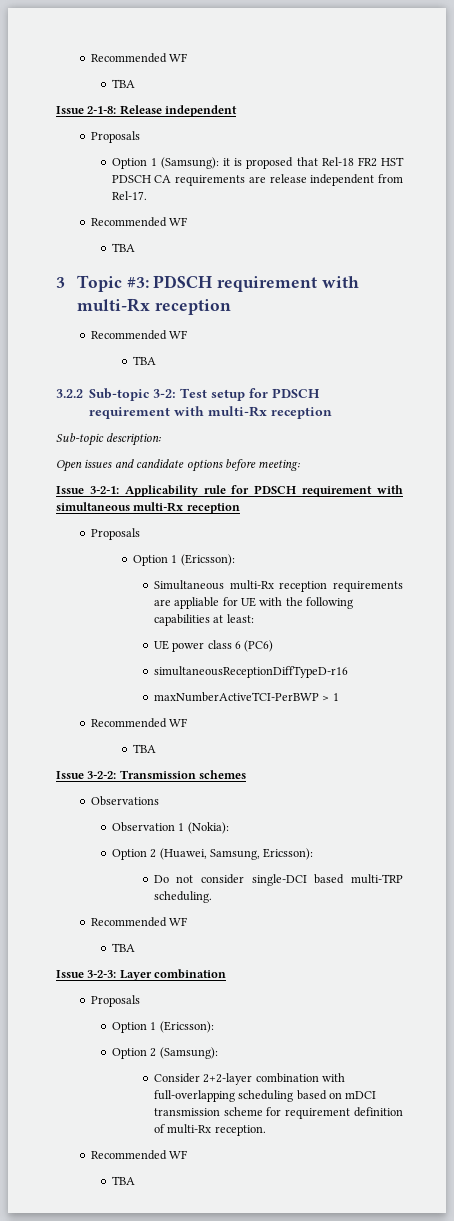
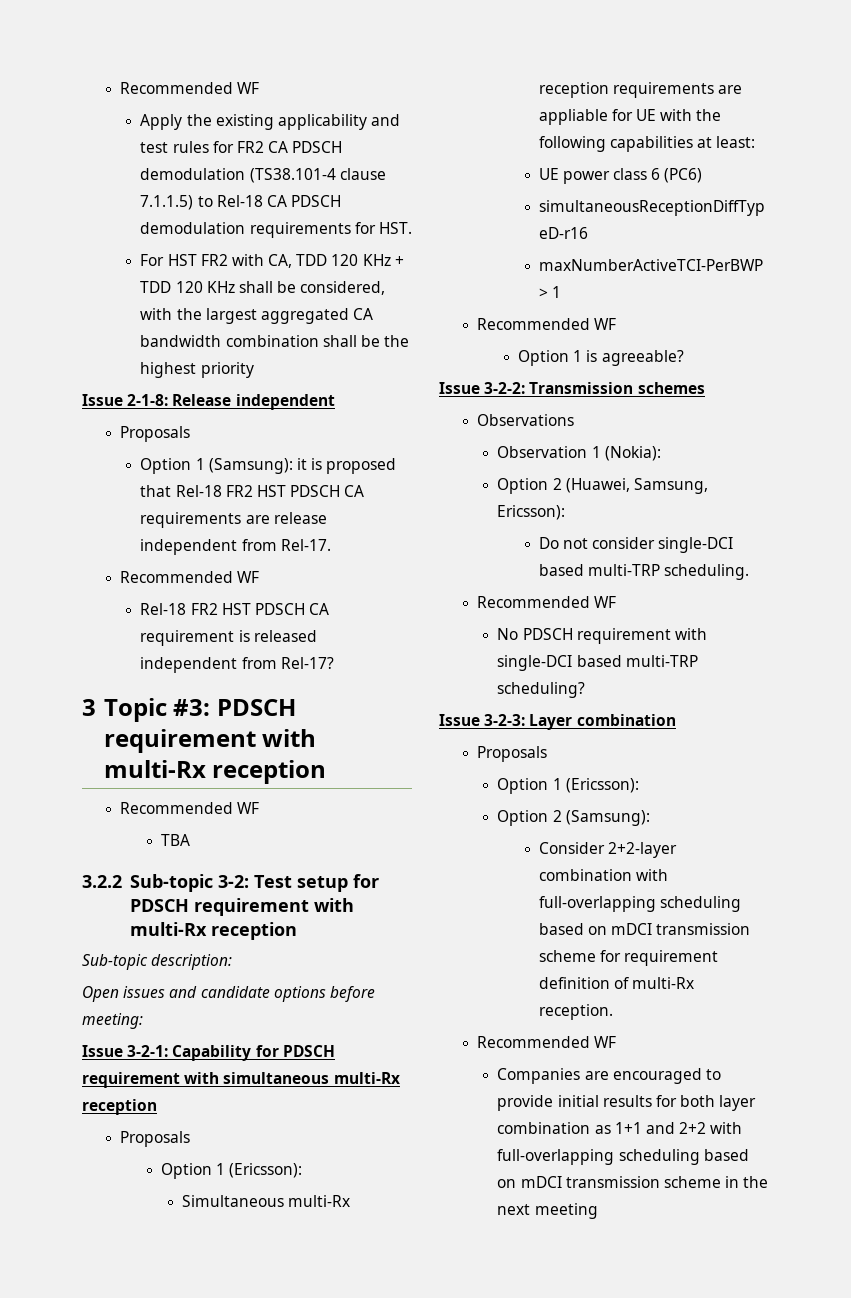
[90,53,188,63] [111,79,135,88] Recommended WF // TBA -> [119,82,259,94] [140,114,401,130] [140,141,343,153] [140,168,386,183] [140,195,342,210] [140,222,412,238] [140,254,404,268] [140,281,386,295] [140,308,374,324] [140,335,410,347] [140,362,254,378] Recommended WF // Apply the existing applicability and test rules for FR2 CA PDSCH demodulation (TS38.101-4 clause 7.1.1.5) to Rel-18 CA PDSCH demodulation requirements for HST. // For HST FR2 with CA, TDD 120 KHz + TDD 120 KHz shall be considered, with the largest aggregated CA bandwidth combination shall be the highest priority
[111,243,135,252] TBA -> [140,603,330,615] [140,630,317,646] [140,657,334,673] Rel-18 FR2 HST PDSCH CA requirement is released independent from Rel-17?
[124,485,226,497] Applicability rule -> [172,1045,252,1061] Capability
[132,744,156,753] TBA -> [518,350,684,366] Option 1 is agreeable?
[111,943,135,952] TBA -> [497,628,707,644] [497,655,698,671] [497,682,586,698] No PDSCH requirement with single-DCI based multi-TRP scheduling?
[111,1176,135,1185] TBA -> [497,1068,721,1084] [497,1095,757,1111] [497,1122,743,1134] [497,1149,749,1165] [497,1176,769,1188] [497,1203,598,1219] Companies are encouraged to provide initial results for both layer combination as 1+1 and 2+2 with full-overlapping scheduling based on mDCI transmission scheme in the next meeting

